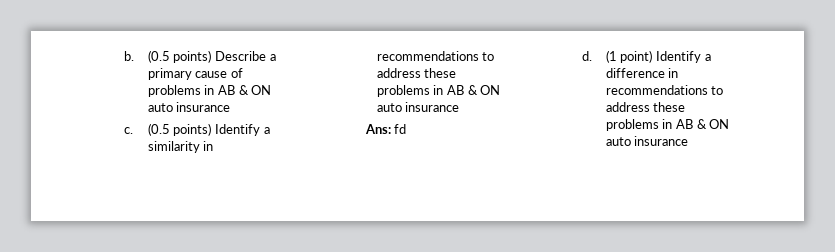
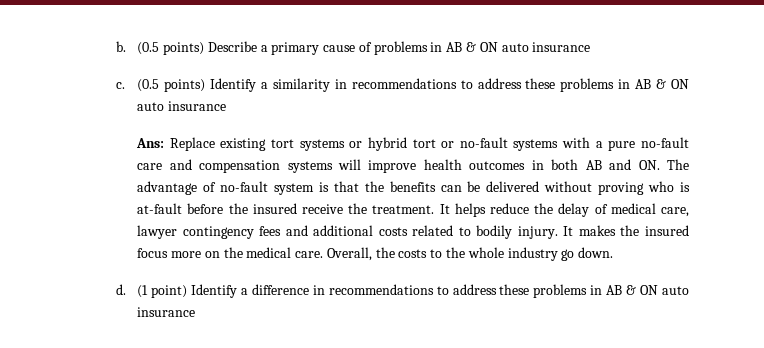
[394,124,407,134] fd -> [169,137,689,151] [137,159,689,173] [137,181,690,195] [137,203,690,217] [137,225,690,239] [137,247,614,261] Replace existing tort systems or hybrid tort or no-fault systems with a pure no-fault care and compensation systems will improve health outcomes in both AB and ON. The advantage of no-fault system is that the benefits can be delivered without proving who is at-fault before the insured receive the treatment. It helps reduce the delay of medical care, lawyer contingency fees and additional costs related to bodily injury. It makes the insured focus more on the medical care. Overall, the costs to the whole industry go down.

